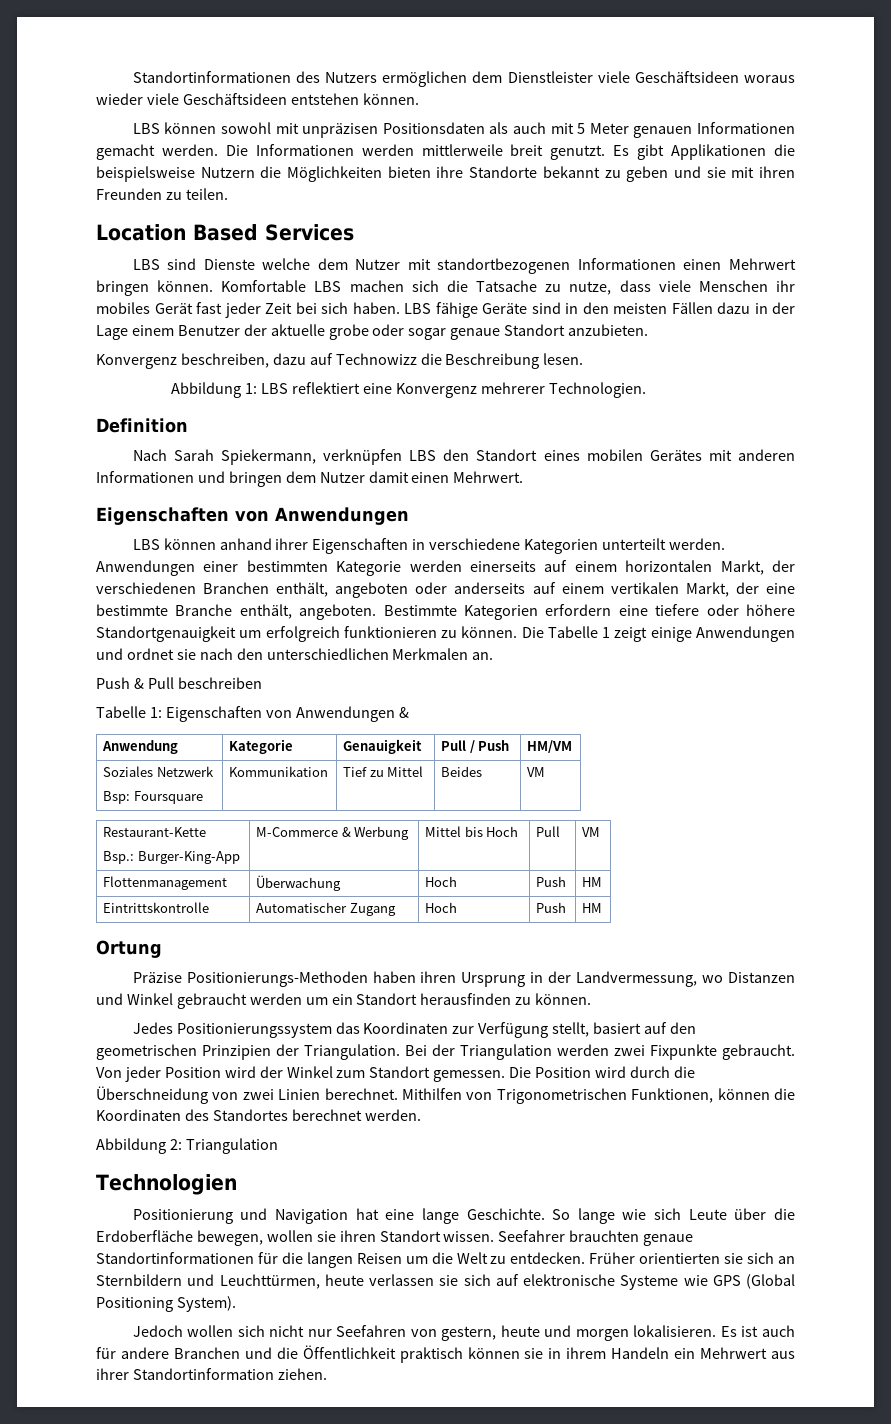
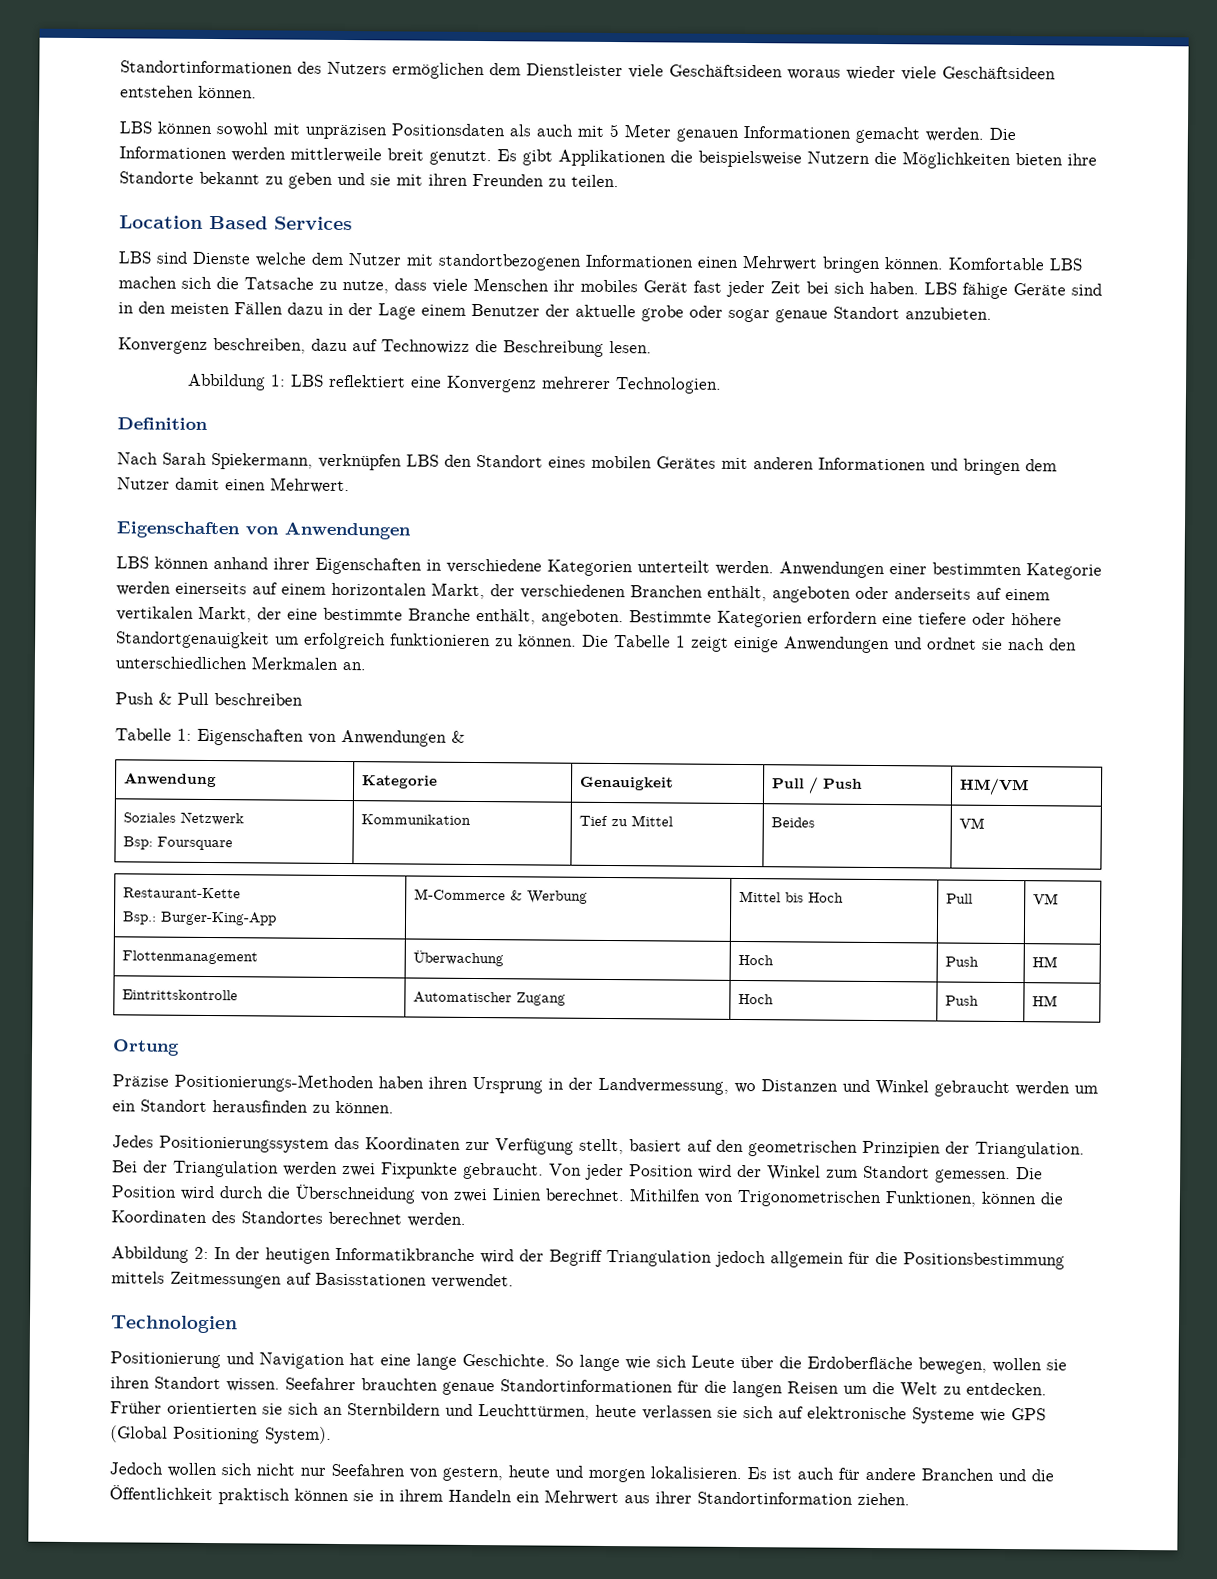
[185,1138,278,1154] Triangulation -> [214,1247,1065,1270] [111,1271,514,1289] In der heutigen Informatikbranche wird der Begriff Triangulation jedoch allgemein für die Positionsbestimmung mittels Zeitmessungen auf Basisstationen verwendet.

